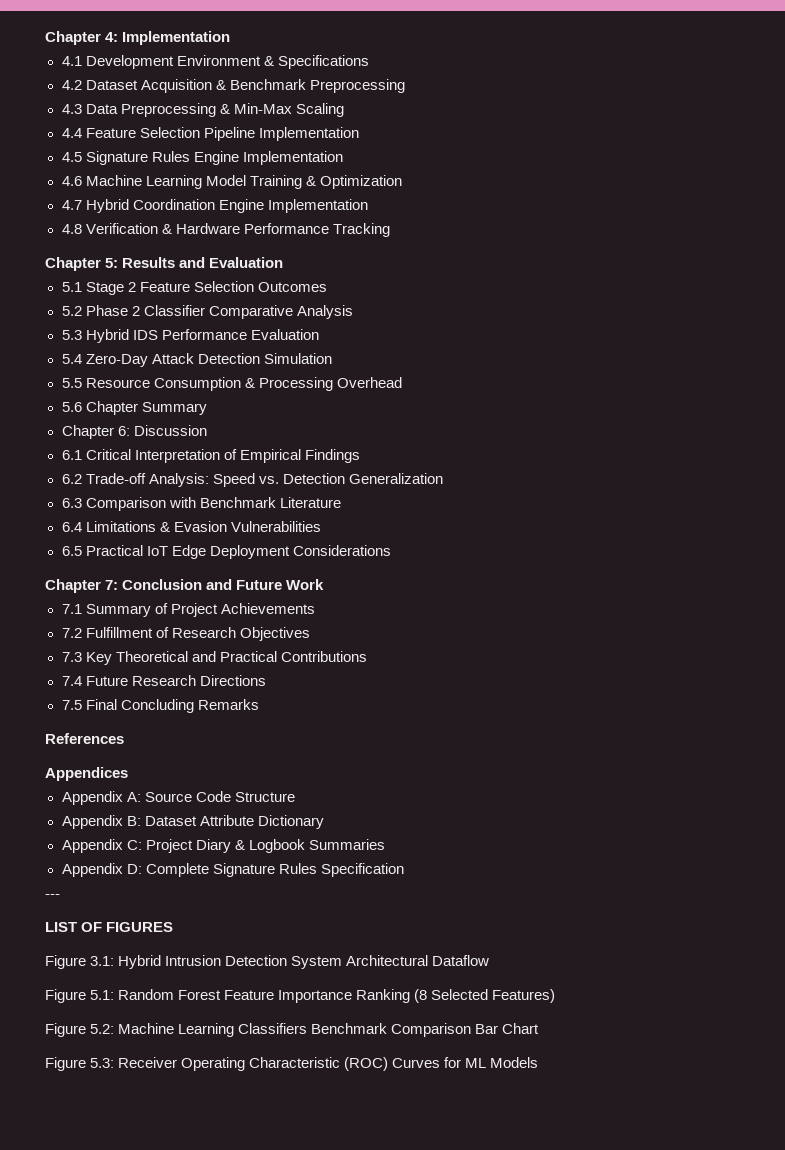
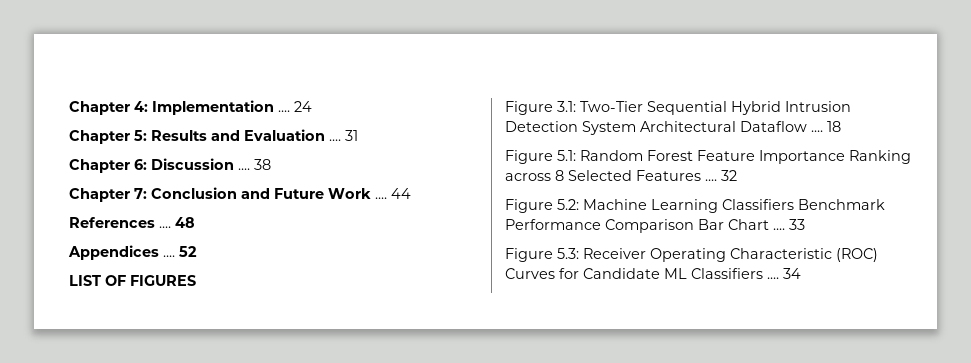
[61,55,369,69] [61,79,405,93] [61,103,344,117] [61,127,359,141] [61,151,343,165] [61,175,402,189] [61,199,368,213] [61,223,390,237] // 4.1 Development Environment & Specifications // 4.2 Dataset Acquisition & Benchmark Preprocessing // 4.3 Data Preprocessing & Min-Max Scaling // 4.4 Feature Selection Pipeline Implementation // 4.5 Signature Rules Engine Implementation // 4.6 Machine Learning Model Training & Optimization // 4.7 Hybrid Coordination Engine Implementation // 4.8 Verification & Hardware Performance Tracking -> [278,101,312,112] .... 24
[61,281,327,295] [61,305,353,319] [61,329,319,343] [61,353,332,367] [61,377,402,391] [61,401,207,415] [61,425,207,439] [61,449,360,463] [61,473,443,487] [61,497,341,511] [61,521,321,532] [61,545,391,559] // 5.1 Stage 2 Feature Selection Outcomes // 5.2 Phase 2 Classifier Comparative Analysis // 5.3 Hybrid IDS Performance Evaluation // 5.4 Zero-Day Attack Detection Simulation // 5.5 Resource Consumption & Processing Overhead // 5.6 Chapter Summary // Chapter 6: Discussion // 6.1 Critical Interpretation of Empirical Findings // 6.2 Trade-off Analysis: Speed vs. Detection Generalization // 6.3 Comparison with Benchmark Literature // 6.4 Limitations & Evasion Vulnerabilities // 6.5 Practical IoT Edge Deployment Considerations -> [329,130,358,141] [69,158,271,173] .... 31 // Chapter 6: Discussion .... 38
[61,603,315,617] [61,627,310,641] [61,651,367,665] [61,675,266,686] [61,699,259,713] // 7.1 Summary of Project Achievements // 7.2 Fulfillment of Research Objectives // 7.3 Key Theoretical and Practical Contributions // 7.4 Future Research Directions // 7.5 Final Concluding Remarks -> [375,188,411,199] .... 44
(124, 738) none -> [159,217,195,228] .... 48
[61,791,295,805] [61,815,324,829] [61,839,385,853] [61,863,404,877] [45,894,60,898] // Appendix A: Source Code Structure // Appendix B: Dataset Attribute Dictionary // Appendix C: Project Diary & Logbook Summaries // Appendix D: Complete Signature Rules Specification // --- -> [163,246,197,257] .... 52
(115, 961) none -> [580,101,727,115] Two-Tier Sequential
(490, 960) none -> [811,121,841,132] .... 18
[414,989,556,1003] (8 Selected Features) -> [505,170,737,181] across 8 Selected Features .... 32
(388, 1028) none -> [505,219,601,230] Performance
(540, 1028) none -> [773,219,805,230] .... 33
[465,1057,539,1068] ML Models -> [583,268,801,279] Candidate ML Classifiers .... 34

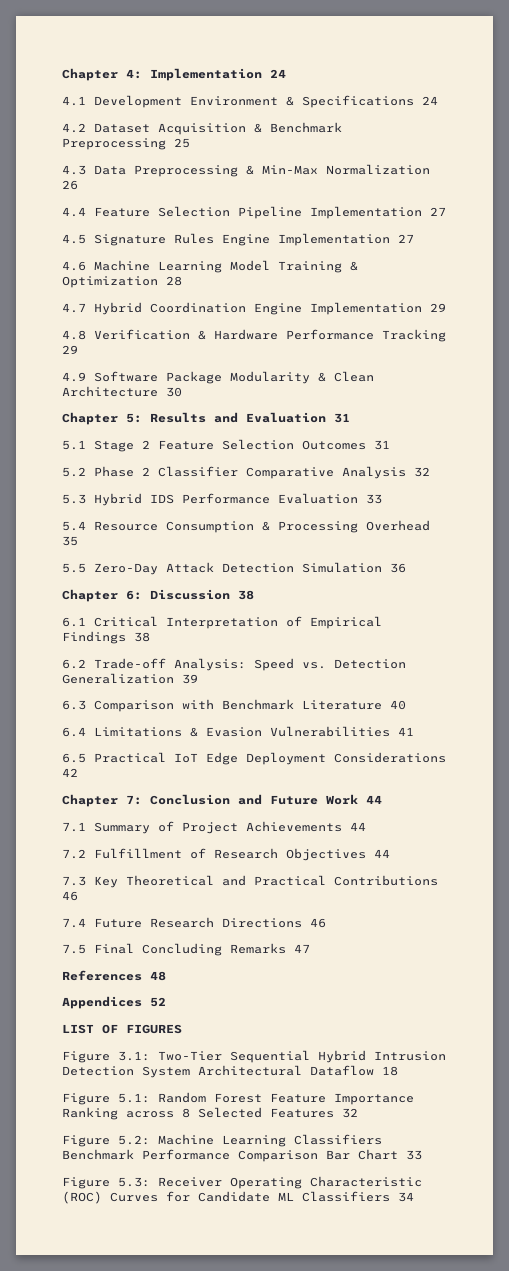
[278,101,312,112] .... 24 -> [270,69,286,78] [62,95,438,108] [62,122,342,135] [62,138,190,150] [62,164,430,177] [62,180,78,190] [62,206,446,219] [62,233,414,246] [62,260,358,273] [62,276,182,288] [62,302,446,315] [62,329,446,342] [62,345,78,354] [62,371,374,384] [62,386,182,397] 24 // 4.1 Development Environment & Specifications 24 // 4.2 Dataset Acquisition & Benchmark Preprocessing 25 // 4.3 Data Preprocessing & Min-Max Normalization 26 // 4.4 Feature Selection Pipeline Implementation 27 // 4.5 Signature Rules Engine Implementation 27 // 4.6 Machine Learning Model Training & Optimization 28 // 4.7 Hybrid Coordination Engine Implementation 29 // 4.8 Verification & Hardware Performance Tracking 29 // 4.9 Software Package Modularity & Clean Architecture 30
[329,130,358,141] .... 31 -> [334,413,350,423] [62,439,390,452] [62,466,430,479] [62,493,382,506] [62,520,430,533] [62,536,78,546] [62,562,406,575] 31 // 5.1 Stage 2 Feature Selection Outcomes 31 // 5.2 Phase 2 Classifier Comparative Analysis 32 // 5.3 Hybrid IDS Performance Evaluation 33 // 5.4 Resource Consumption & Processing Overhead 35 // 5.5 Zero-Day Attack Detection Simulation 36
[238,159,271,170] .... 38 -> [238,590,254,600] [62,616,382,629] [62,631,150,644] [62,658,406,671] [62,673,198,684] [62,699,406,712] [62,726,414,737] [62,752,446,765] [62,768,78,777] 38 // 6.1 Critical Interpretation of Empirical Findings 38 // 6.2 Trade-off Analysis: Speed vs. Detection Generalization 39 // 6.3 Comparison with Benchmark Literature 40 // 6.4 Limitations & Evasion Vulnerabilities 41 // 6.5 Practical IoT Edge Deployment Considerations 42
[375,188,411,199] .... 44 -> [366,795,382,804] [62,821,366,834] [62,848,390,861] [62,875,438,888] [62,891,78,901] [62,917,326,928] [62,943,310,956] 44 // 7.1 Summary of Project Achievements 44 // 7.2 Fulfillment of Research Objectives 44 // 7.3 Key Theoretical and Practical Contributions 46 // 7.4 Future Research Directions 46 // 7.5 Final Concluding Remarks 47
[159,226,171,228] .... -> (142, 975) none
[163,255,175,257] .... -> (142, 1002) none
[811,130,823,132] .... -> (374, 1070) none
[705,179,717,181] .... -> (334, 1113) none
[773,228,785,230] .... -> (398, 1154) none
[767,277,779,279] .... -> (390, 1196) none

